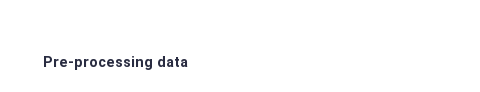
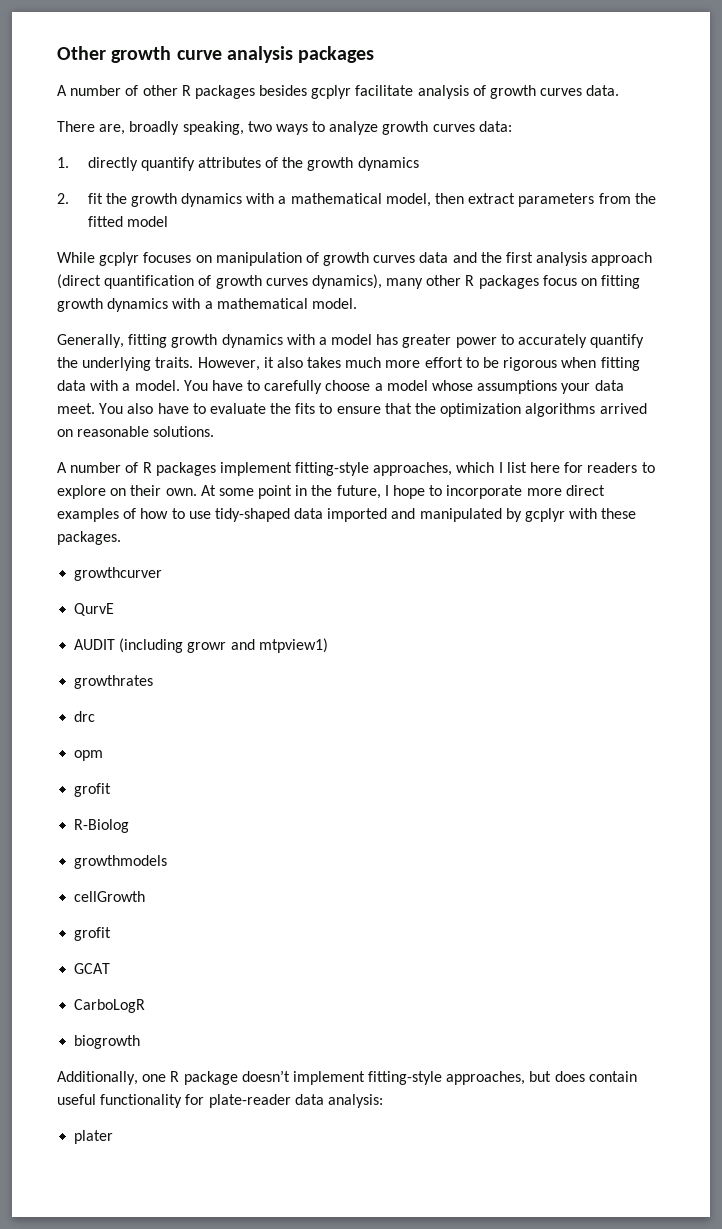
[43,56,188,70] Pre-processing data -> [57,46,375,63] [57,85,620,99] [57,121,512,135] [57,157,419,171] [57,193,656,207] [87,216,168,227] [57,252,653,266] [57,274,641,289] [57,298,357,312] [57,334,645,348] [57,357,640,371] [57,380,624,394] [57,403,647,417] [57,426,215,437] [57,462,655,476] [57,485,605,499] [57,508,637,522] [57,531,121,545] [74,567,163,581] [74,603,115,616] [74,638,328,653] [74,675,154,689] [74,711,96,722] [74,750,104,761] [74,783,112,797] [74,819,130,833] [74,855,168,869] [74,891,146,902] [74,927,112,941] [74,963,111,974] [74,999,146,1013] [74,1035,141,1049] [57,1070,637,1085] [57,1094,383,1108] [74,1130,114,1144] Other growth curve analysis packages // A number of other R packages besides gcplyr facilitate analysis of growth curves data. // There are, broadly speaking, two ways to analyze growth curves data: // 1. directly quantify attributes of the growth dynamics // 2. fit the growth dynamics with a mathematical model, then extract parameters from the fitted model // While gcplyr focuses on manipulation of growth curves data and the first analysis approach (direct quantification of growth curves dynamics), many other R packages focus on fitting growth dynamics with a mathematical model. // Generally, fitting growth dynamics with a model has greater power to accurately quantify the underlying traits. However, it also takes much more effort to be rigorous when fitting data with a model. You have to carefully choose a model whose assumptions your data meet. You also have to evaluate the fits to ensure that the optimization algorithms arrived on reasonable solutions. // A number of R packages implement fitting-style approaches, which I list here for readers to explore on their own. At some point in the future, I hope to incorporate more direct examples of how to use tidy-shaped data imported and manipulated by gcplyr with these packages. // growthcurver // QurvE // AUDIT (including growr and mtpview1) // growthrates // drc // opm // grofit // R-Biolog // growthmodels // cellGrowth // grofit // GCAT // CarboLogR // biogrowth // Additionally, one R package doesn’t implement fitting-style approaches, but does contain useful functionality for plate-reader data analysis: // plater

